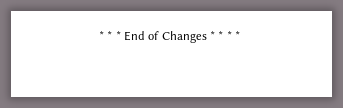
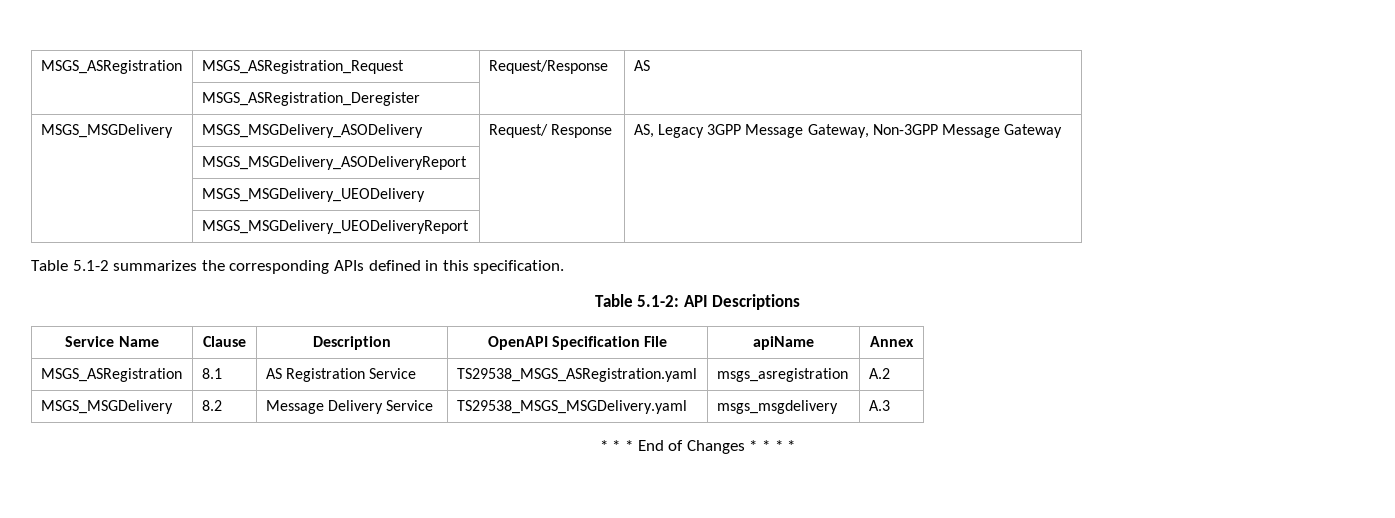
(98, 35) none -> [40,60,182,74] [201,60,404,74] [488,60,608,74] [633,60,650,71] [201,92,420,106] [40,124,173,138] [201,124,423,138] [488,124,613,138] [633,124,1063,138] [201,156,467,170] [201,188,425,202] [201,220,469,234] [31,260,565,274] [594,294,801,310] [65,336,159,347] [203,336,246,347] [312,336,391,350] [487,336,668,350] [753,336,814,350] [870,336,914,347] [40,368,182,382] [201,368,222,379] [265,368,417,382] [456,368,697,382] [716,368,848,382] [868,368,890,379] [40,400,173,414] [201,400,222,411] [265,400,434,414] [456,400,687,414] [716,400,838,414] [868,400,890,411] MSGS_ASRegistration | MSGS_ASRegistration_Request | Request/Response | AS // | MSGS_ASRegistration_Deregister | | // MSGS_MSGDelivery | MSGS_MSGDelivery_ASODelivery | Request/ Response | AS, Legacy 3GPP Message Gateway, Non-3GPP Message Gateway // | MSGS_MSGDelivery_ASODeliveryReport | | // | MSGS_MSGDelivery_UEODelivery | | // | MSGS_MSGDelivery_UEODeliveryReport | | // Table 5.1-2 summarizes the corresponding APIs defined in this specification. // Table 5.1-2: API Descriptions // Service Name | Clause | Description | OpenAPI Specification File | apiName | Annex // MSGS_ASRegistration | 8.1 | AS Registration Service | TS29538_MSGS_ASRegistration.yaml | msgs_asregistration | A.2 // MSGS_MSGDelivery | 8.2 | Message Delivery Service | TS29538_MSGS_MSGDelivery.yaml | msgs_msgdelivery | A.3 //

